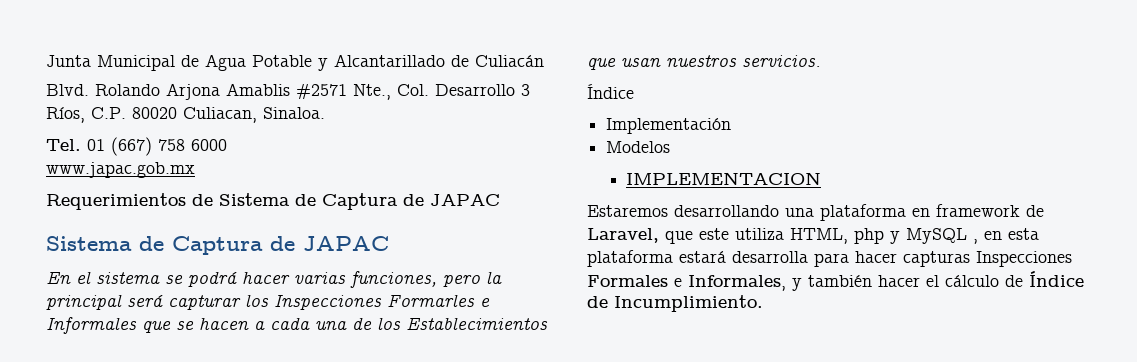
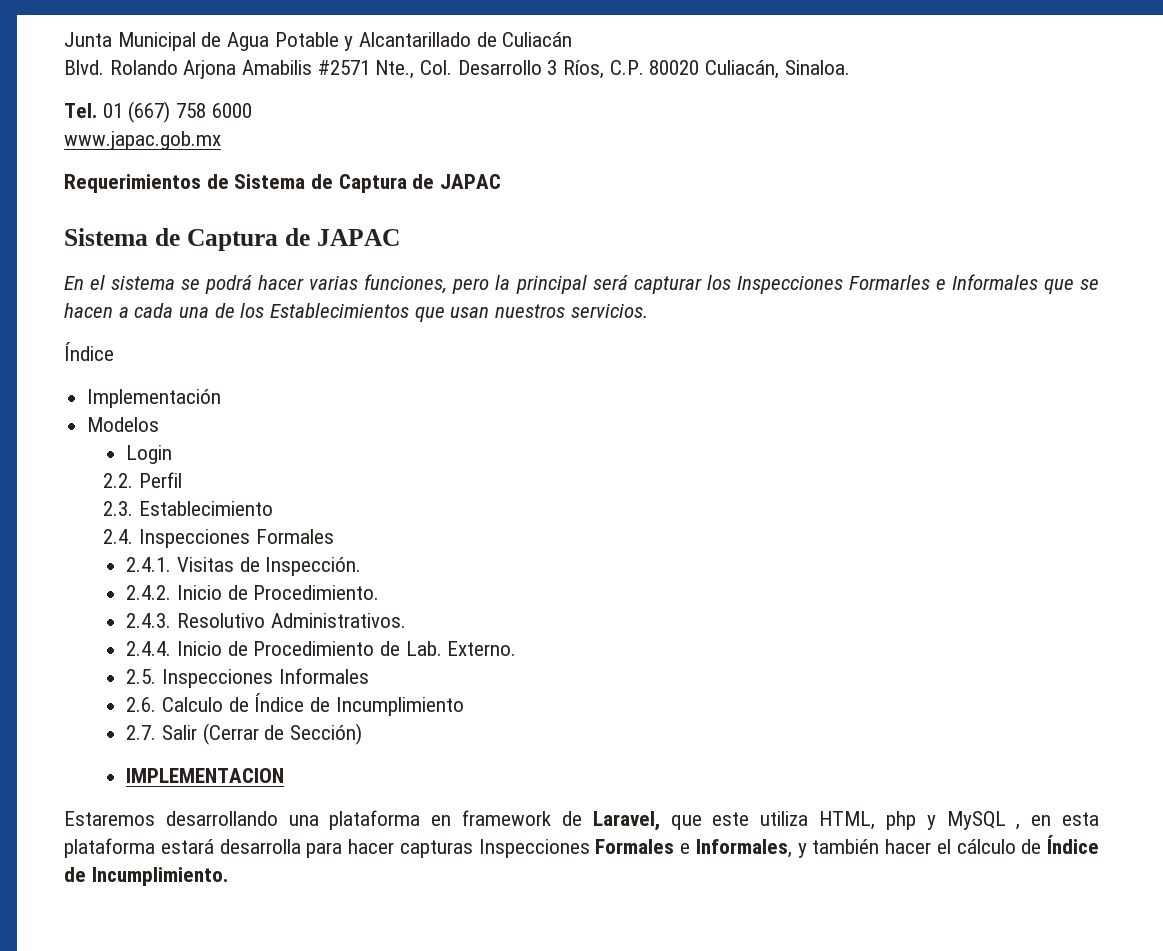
[226,83,290,96] Amablis -> [242,60,313,75] Amabilis
[183,107,257,123] Culiacan, -> [705,60,780,79] Culiacán,
(671, 147) none -> [126,445,173,464] [103,472,182,488] [103,501,273,516] [103,529,334,548] [126,557,362,576] [126,585,380,600] [126,613,406,628] [126,641,517,656] [126,668,369,688] [126,693,464,716] [126,723,362,745] // Login // 2.2. Perfil // 2.3. Establecimiento // 2.4. Inspecciones Formales // 2.4.1. Visitas de Inspección. // 2.4.2. Inicio de Procedimiento. // 2.4.3. Resolutivo Administrativos. // 2.4.4. Inicio de Procedimiento de Lab. Externo. // 2.5. Inspecciones Informales // 2.6. Calculo de Índice de Incumplimiento // 2.7. Salir (Cerrar de Sección)

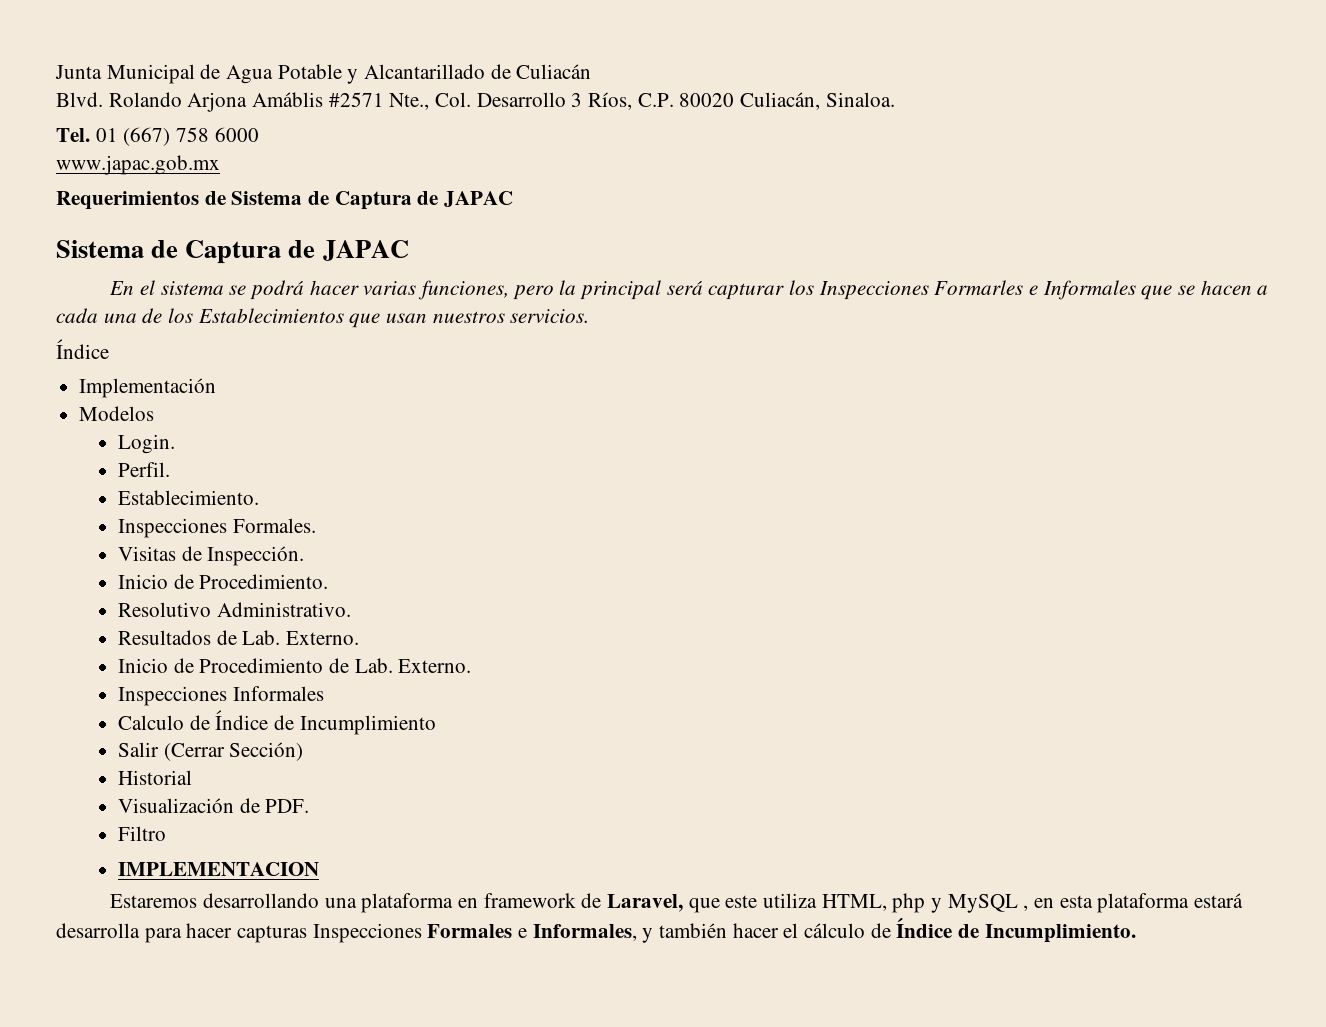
[242,60,313,75] Amabilis -> [252,92,324,107] Amáblis
[126,445,173,464] [103,472,182,488] [103,501,273,516] [103,529,334,548] [126,557,172,572] Login // 2.2. Perfil // 2.3. Establecimiento // 2.4. Inspecciones Formales // 2.4.1. -> [117,434,175,454] [117,462,170,477] [117,490,259,505] [117,518,316,538] Login. // Perfil. // Establecimiento. // Inspecciones Formales. //
[126,585,172,600] 2.4.2. -> (305, 556) none
[126,613,406,628] [126,641,172,656] 2.4.3. Resolutivo Administrativos. // 2.4.4. -> [117,602,351,617] [117,630,359,645] Resolutivo Administrativo. // Resultados de Lab. Externo. //
[126,669,157,684] 2.5. -> (472, 666) none
[126,697,157,712] 2.6. -> (324, 693) none
[126,725,157,740] 2.7. -> (436, 725) none
[264,723,362,745] de Sección) -> [229,742,304,761] [117,770,192,785] [117,798,310,813] [117,826,166,841] Sección) // Historial // Visualización de PDF. // Filtro

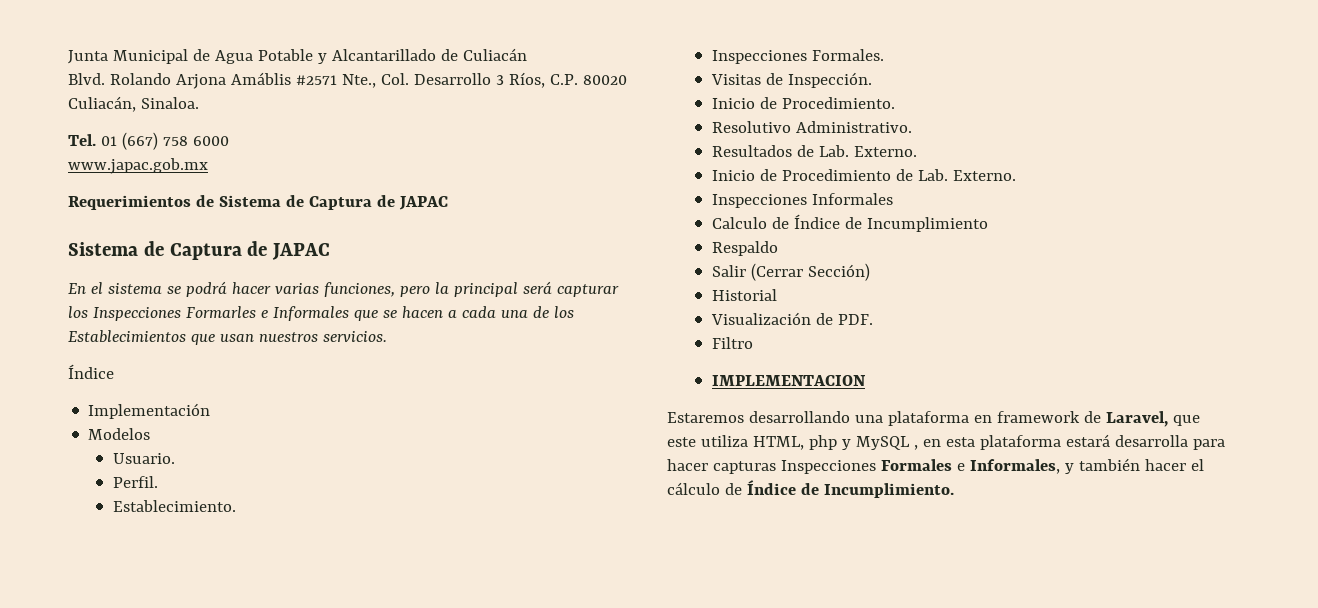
[117,434,175,454] Login. -> [112,453,175,464] Usuario.
(436, 725) none -> [711,241,778,256] // Respaldo

